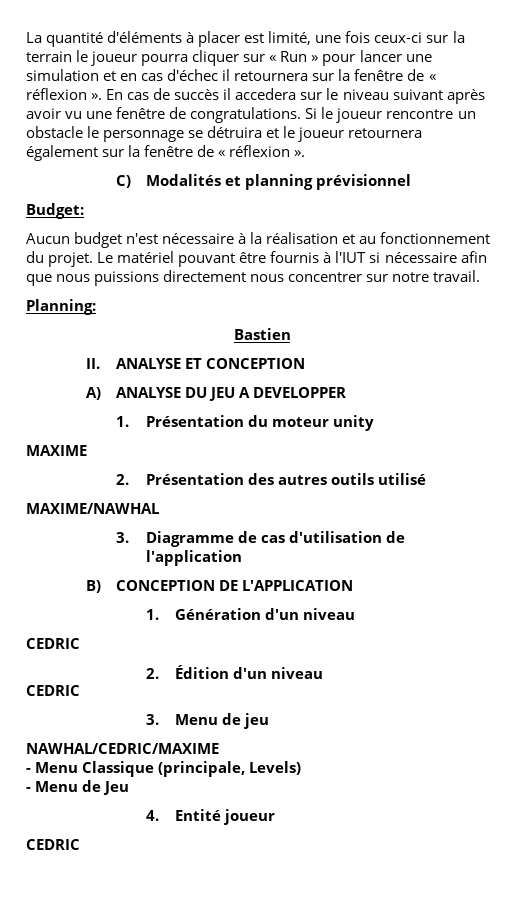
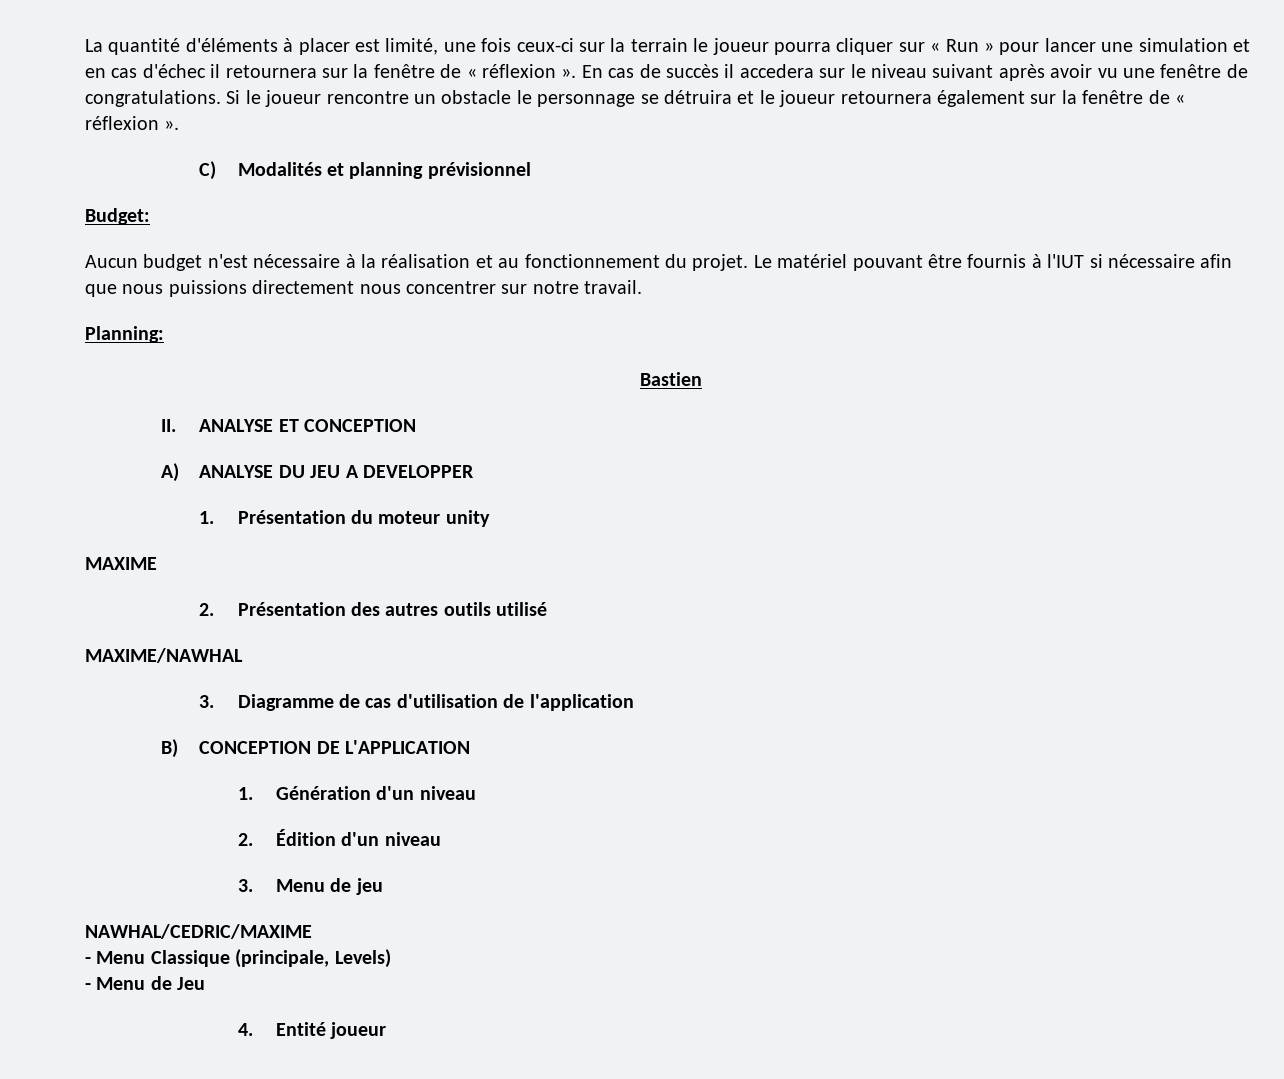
[26,638,80,649] // CEDRIC -> (476, 793) none
[26,685,80,696] // CEDRIC -> (441, 839) none
[26,839,80,850] // CEDRIC -> (387, 1030) none

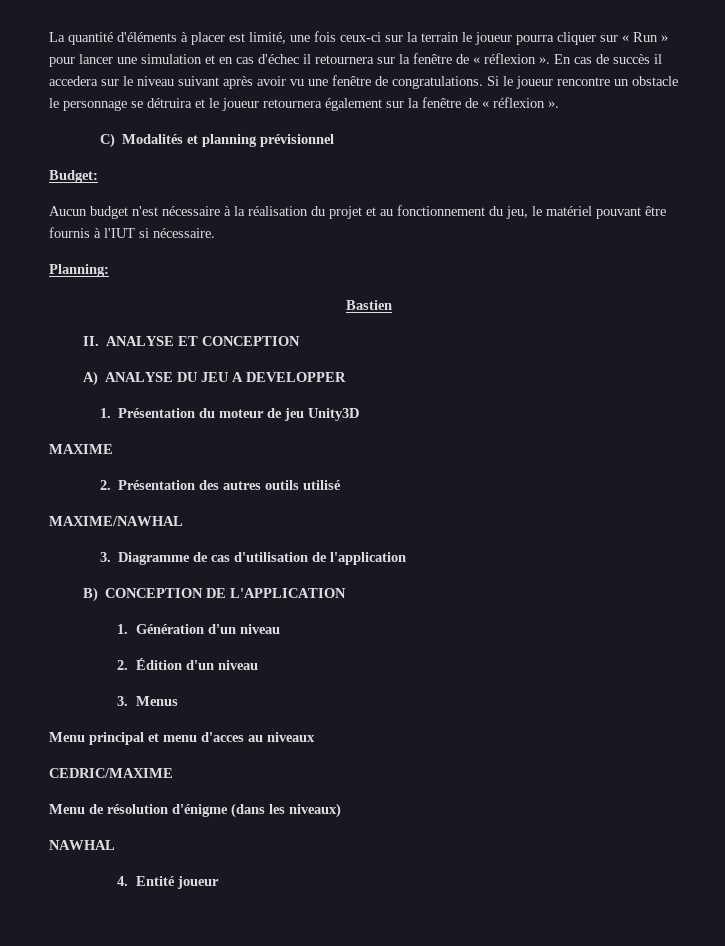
(471, 261) none -> [311,206,362,219] du projet
[692,254,772,271] projet. Le -> [506,206,542,219] jeu, le
[1107,254,1233,268] [85,280,643,297] nécessaire afin que nous puissions directement nous concentrer sur notre travail. -> [153,228,215,238] nécessaire.
[445,510,490,527] unity -> [267,408,360,421] de jeu Unity3D
[275,878,383,895] [85,924,312,939] [85,949,391,968] [85,976,206,990] Menu de jeu // NAWHAL/CEDRIC/MAXIME // - Menu Classique (principale, Levels) // - Menu de Jeu -> [135,696,178,706] [49,732,315,745] [49,768,173,778] [49,803,341,818] [49,840,115,850] Menus // Menu principal et menu d'acces au niveaux // CEDRIC/MAXIME // Menu de résolution d'énigme (dans les niveaux) // NAWHAL

